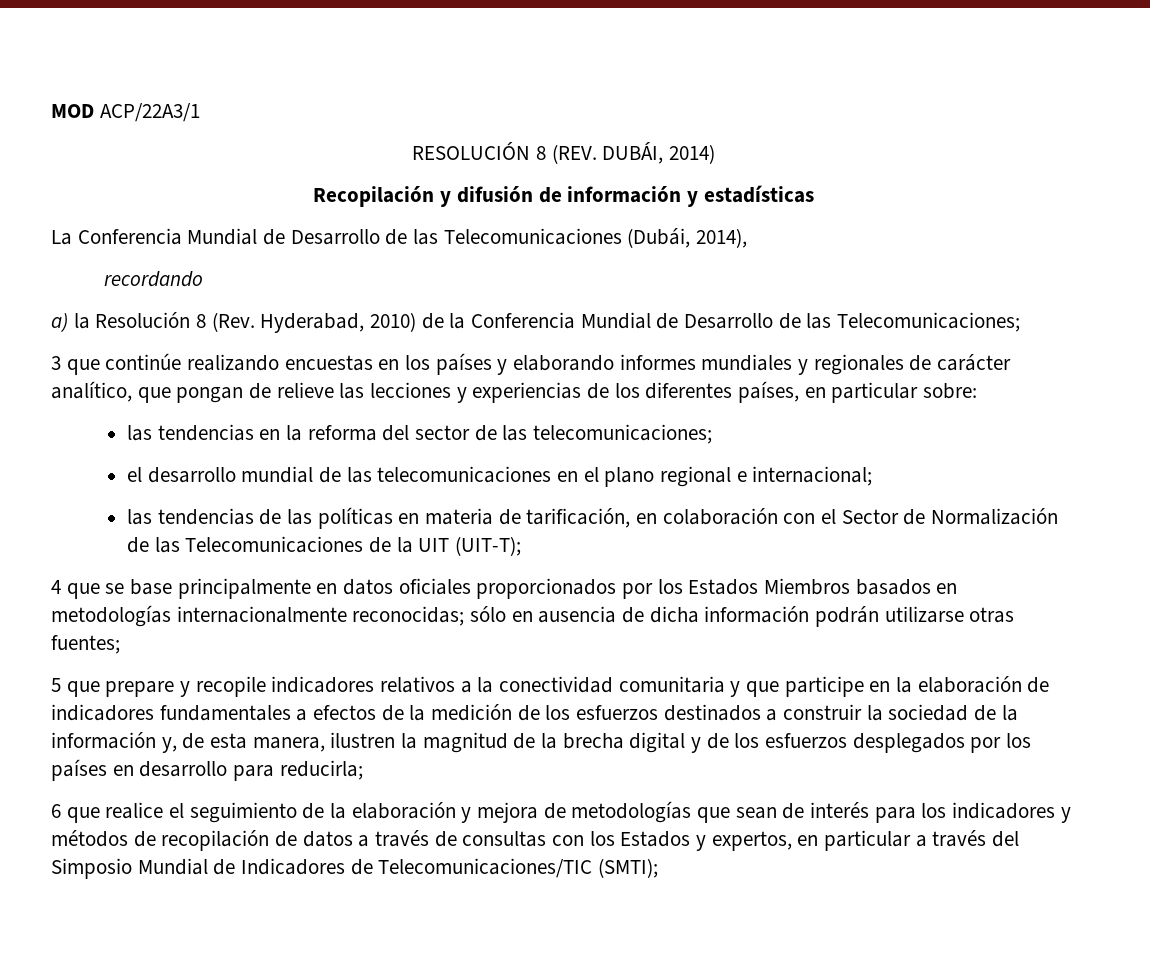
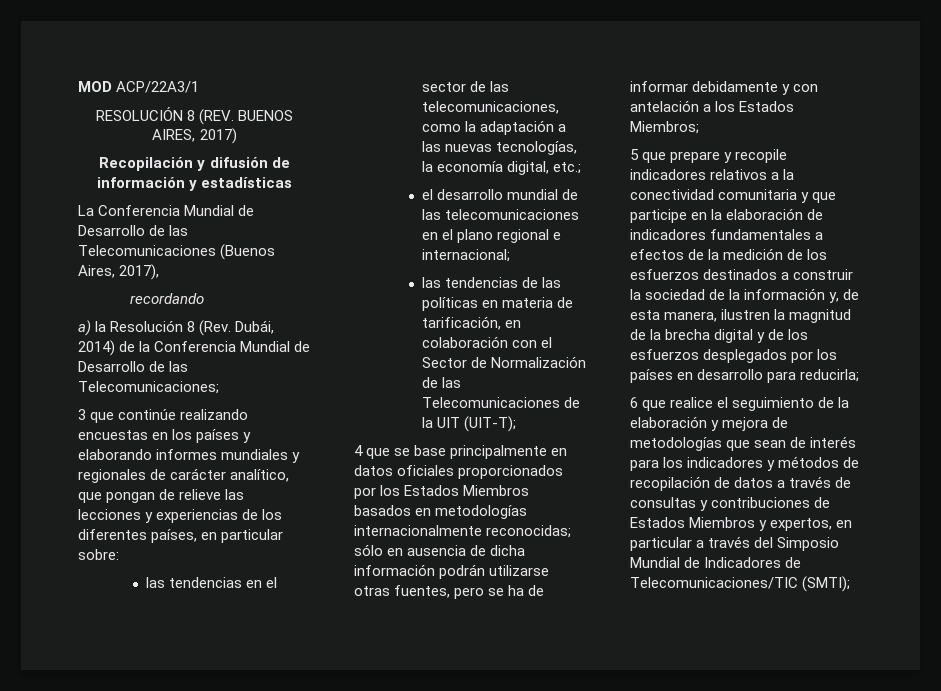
[602,142,715,164] DUBÁI, 2014) -> [238,110,294,121] [152,128,237,144] BUENOS AIRES, 2017)
[627,228,748,248] (Dubái, 2014), -> [220,244,276,260] [78,264,160,280] (Buenos Aires, 2017),
[260,312,417,333] Hyderabad, 2010) -> [235,320,275,334] [78,340,115,356] Dubái, 2014)
[285,424,712,444] la reforma del sector de las telecomunicaciones; -> [266,577,278,588] [422,81,510,92] [422,101,560,114] [422,120,567,135] [422,141,578,155] [422,161,582,175] el sector de las telecomunicaciones, como la adaptación a las nuevas tecnologías, la economía digital, etc.;
[51,635,120,654] fuentes; -> [394,585,545,599] [630,81,819,95] [630,100,795,112] [630,121,699,134] fuentes, pero se ha de informar debidamente y con antelación a los Estados Miembros;
[552,831,691,847] con los Estados -> [700,497,831,511] [630,517,756,528] y contribuciones de Estados Miembros

